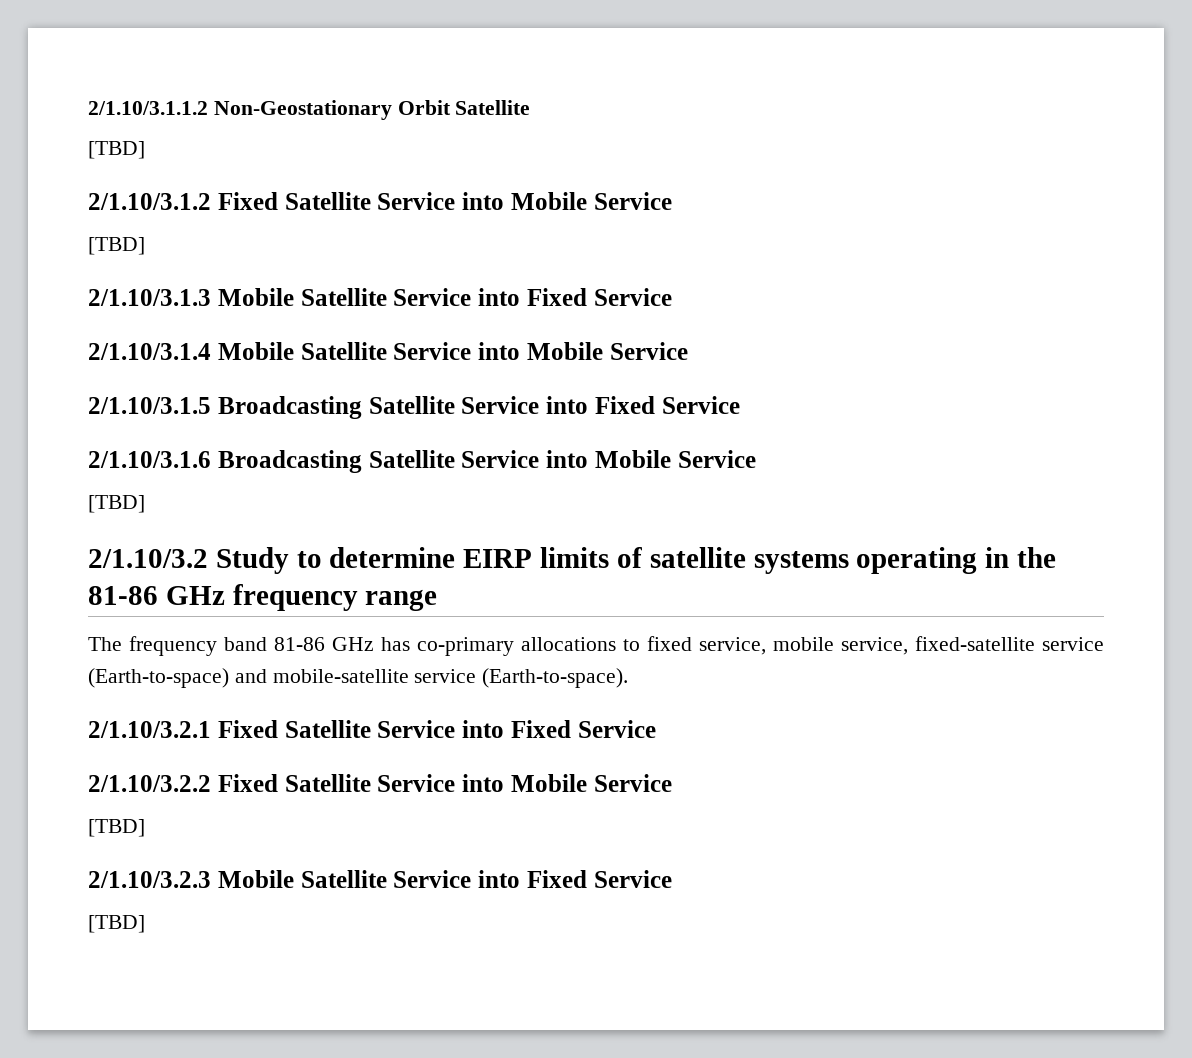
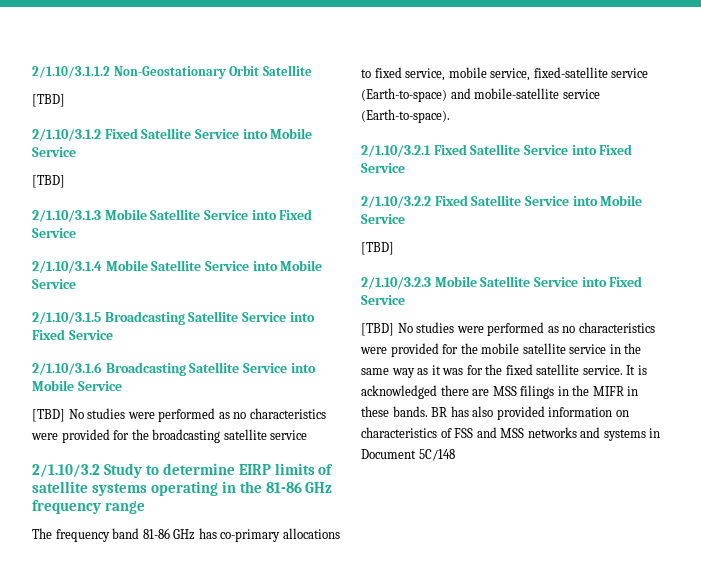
(145, 504) none -> [68,408,326,422] [31,429,308,443] No studies were performed as no characteristics were provided for the broadcasting satellite service
(145, 924) none -> [397,322,655,336] [360,343,642,357] [361,364,647,378] [361,385,639,399] [361,406,629,420] [361,427,661,441] [361,449,455,461] No studies were performed as no characteristics were provided for the mobile satellite service in the same way as it was for the fixed satellite service. It is acknowledged there are MSS filings in the MIFR in these bands. BR has also provided information on characteristics of FSS and MSS networks and systems in Document 5C/148

